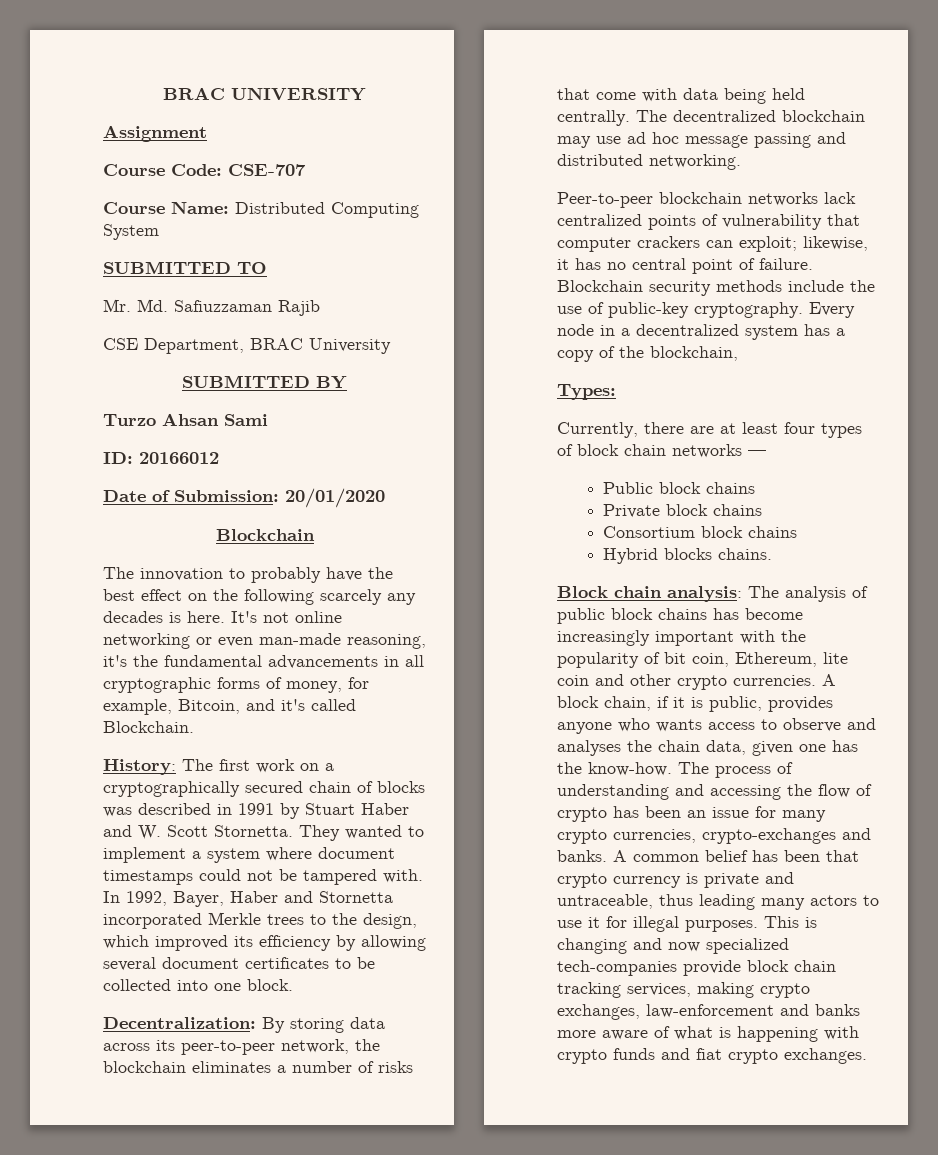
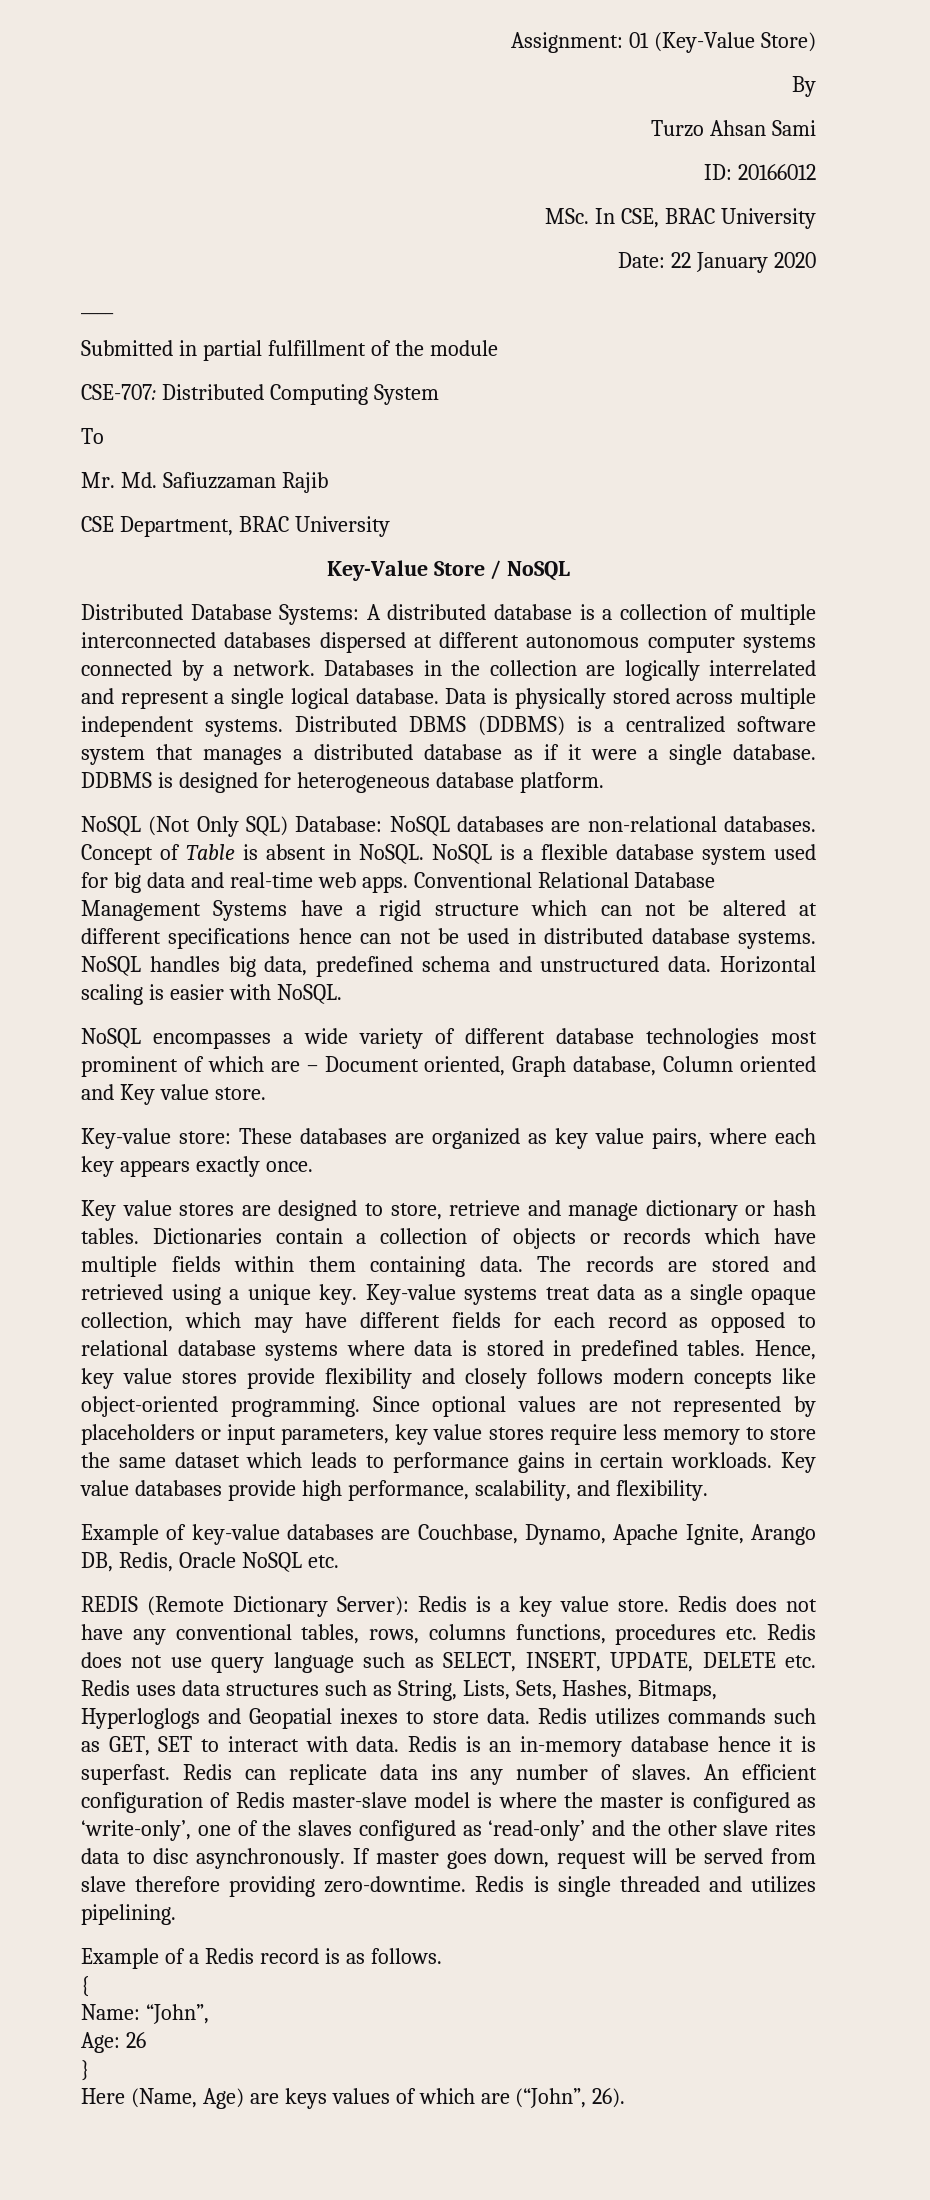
[163,87,366,101] [103,125,207,142] [103,164,306,176] [103,201,229,214] BRAC UNIVERSITY // Assignment // Course Code: CSE-707 // Course Name: -> [511,32,817,53] [792,76,816,97] [651,120,817,137] [704,164,816,180] [545,208,817,229] [618,252,817,273] [81,312,114,315] [81,340,498,361] [81,384,156,400] Assignment: 01 (Key-Value Store) // By // Turzo Ahsan Sami // ID: 20166012 // MSc. In CSE, BRAC University // Date: 22 January 2020 // ____ // Submitted in partial fulfillment of the module // CSE-707:
[103,261,267,274] SUBMITTED TO -> [81,428,104,444] To
[182,375,347,389] [103,413,268,426] [103,452,219,464] [103,488,385,508] [215,529,315,541] [103,567,393,583] [103,589,416,605] [103,611,342,623] [103,633,426,649] [103,655,424,669] [103,677,369,693] [103,699,356,715] [103,721,194,733] [103,759,334,775] [103,781,425,797] [103,803,409,819] [103,825,424,841] [103,847,395,863] [103,869,423,885] [103,891,393,907] [103,912,417,929] [103,935,426,951] [103,957,375,971] [103,979,293,991] [103,1017,385,1033] [103,1039,380,1055] [103,1061,413,1073] [557,88,805,104] [557,110,865,126] [557,132,846,148] [557,154,741,170] [557,192,856,208] [557,214,860,230] [557,236,868,252] [557,258,813,274] [557,280,875,296] [557,302,855,318] [557,324,845,340] [557,346,738,362] [557,384,616,400] [557,422,862,438] [557,444,766,458] [603,482,756,494] [603,504,763,518] [603,526,798,538] [603,548,773,564] [557,586,868,602] [557,608,803,624] [557,630,806,646] [557,652,848,668] [557,674,836,690] [557,696,833,712] [557,718,876,734] [557,740,858,756] [557,762,793,778] [557,784,872,800] [557,806,826,822] [557,828,871,844] [557,850,859,862] [557,872,794,888] [557,894,879,910] [557,916,817,932] [557,938,789,954] [557,960,836,976] [557,982,810,998] [557,1004,860,1020] [557,1026,859,1042] [557,1048,867,1064] SUBMITTED BY // Turzo Ahsan Sami // ID: 20166012 // Date of Submission: 20/01/2020 // Blockchain // The innovation to probably have the best effect on the following scarcely any decades is here. It's not online networking or even man-made reasoning, it's the fundamental advancements in all cryptographic forms of money, for example, Bitcoin, and it's called Blockchain. // History: The first work on a cryptographically secured chain of blocks was described in 1991 by Stuart Haber and W. Scott Stornetta. They wanted to implement a system where document timestamps could not be tampered with. In 1992, Bayer, Haber and Stornetta incorporated Merkle trees to the design, which improved its efficiency by allowing several document certificates to be collected into one block. // Decentralization: By storing data across its peer-to-peer network, the blockchain eliminates a number of risks that come with data being held centrally. The decentralized blockchain may use ad hoc message passing and distributed networking. // Peer-to-peer blockchain networks lack centralized points of vulnerability that computer crackers can exploit; likewise, it has no central point of failure. Blockchain security methods include the use of public-key cryptography. Every node in a decentralized system has a copy of the blockchain, // Types: // Currently, there are at least four types of block chain networks — // Public block chains // Private block chains // Consortium block chains // Hybrid blocks chains. // Block chain analysis: The analysis of public block chains has become increasingly important with the popularity of bit coin, Ethereum, lite coin and other crypto currencies. A block chain, if it is public, provides anyone who wants access to observe and analyses the chain data, given one has the know-how. The process of understanding and accessing the flow of crypto has been an issue for many crypto currencies, crypto-exchanges and banks. A common belief has been that crypto currency is private and untraceable, thus leading many actors to use it for illegal purposes. This is changing and now specialized tech-companies provide block chain tracking services, making crypto exchanges, law-enforcement and banks more aware of what is happening with crypto funds and fiat crypto exchanges. -> [326,560,571,581] [81,604,817,625] [81,632,816,653] [81,660,816,681] [81,688,817,709] [81,716,816,737] [81,744,817,765] [81,772,604,793] [81,816,816,837] [81,844,816,865] [81,872,716,893] [81,900,818,921] [81,928,816,949] [81,956,816,977] [81,984,342,1005] [81,1028,817,1049] [81,1056,816,1077] [81,1084,266,1105] [81,1128,816,1149] [81,1156,313,1177] [81,1200,817,1221] [81,1228,816,1249] [81,1256,816,1277] [81,1284,816,1305] [81,1312,817,1333] [81,1340,817,1361] [81,1368,816,1389] [81,1396,816,1417] [81,1424,816,1445] [81,1452,817,1473] [80,1480,708,1501] [81,1524,817,1545] [81,1552,339,1572] [81,1596,817,1617] [81,1624,817,1645] [81,1652,816,1673] [81,1680,718,1701] [81,1708,817,1729] [81,1736,816,1757] [81,1764,817,1785] [81,1792,816,1813] [81,1820,816,1841] [81,1848,816,1869] [81,1876,816,1897] [81,1904,176,1925] [81,1948,442,1969] [81,1976,90,1997] [81,2004,209,2024] [81,2032,146,2053] [81,2060,90,2081] [81,2088,626,2109] Key-Value Store / NoSQL // Distributed Database Systems: A distributed database is a collection of multiple interconnected databases dispersed at different autonomous computer systems connected by a network. Databases in the collection are logically interrelated and represent a single logical database. Data is physically stored across multiple independent systems. Distributed DBMS (DDBMS) is a centralized software system that manages a distributed database as if it were a single database. DDBMS is designed for heterogeneous database platform. // NoSQL (Not Only SQL) Database: NoSQL databases are non-relational databases. Concept of Table is absent in NoSQL. NoSQL is a flexible database system used for big data and real-time web apps. Conventional Relational Database Management Systems have a rigid structure which can not be altered at different specifications hence can not be used in distributed database systems. NoSQL handles big data, predefined schema and unstructured data. Horizontal scaling is easier with NoSQL. // NoSQL encompasses a wide variety of different database technologies most prominent of which are – Document oriented, Graph database, Column oriented and Key value store. // Key-value store: These databases are organized as key value pairs, where each key appears exactly once. // Key value stores are designed to store, retrieve and manage dictionary or hash tables. Dictionaries contain a collection of objects or records which have multiple fields within them containing data. The records are stored and retrieved using a unique key. Key-value systems treat data as a single opaque collection, which may have different fields for each record as opposed to relational database systems where data is stored in predefined tables. Hence, key value stores provide flexibility and closely follows modern concepts like object-oriented programming. Since optional values are not represented by placeholders or input parameters, key value stores require less memory to store the same dataset which leads to performance gains in certain workloads. Key value databases provide high performance, scalability, and flexibility. // Example of key-value databases are Couchbase, Dynamo, Apache Ignite, Arango DB, Redis, Oracle NoSQL etc. // REDIS (Remote Dictionary Server): Redis is a key value store. Redis does not have any conventional tables, rows, columns functions, procedures etc. Redis does not use query language such as SELECT, INSERT, UPDATE, DELETE etc. Redis uses data structures such as String, Lists, Sets, Hashes, Bitmaps, Hyperloglogs and Geopatial inexes to store data. Redis utilizes commands such as GET, SET to interact with data. Redis is an in-memory database hence it is superfast. Redis can replicate data ins any number of slaves. An efficient configuration of Redis master-slave model is where the master is configured as ‘write-only’, one of the slaves configured as ‘read-only’ and the other slave rites data to disc asynchronously. If master goes down, request will be served from slave therefore providing zero-downtime. Redis is single threaded and utilizes pipelining. // Example of a Redis record is as follows. // { // Name: “John”, // Age: 26 // } // Here (Name, Age) are keys values of which are (“John”, 26).

